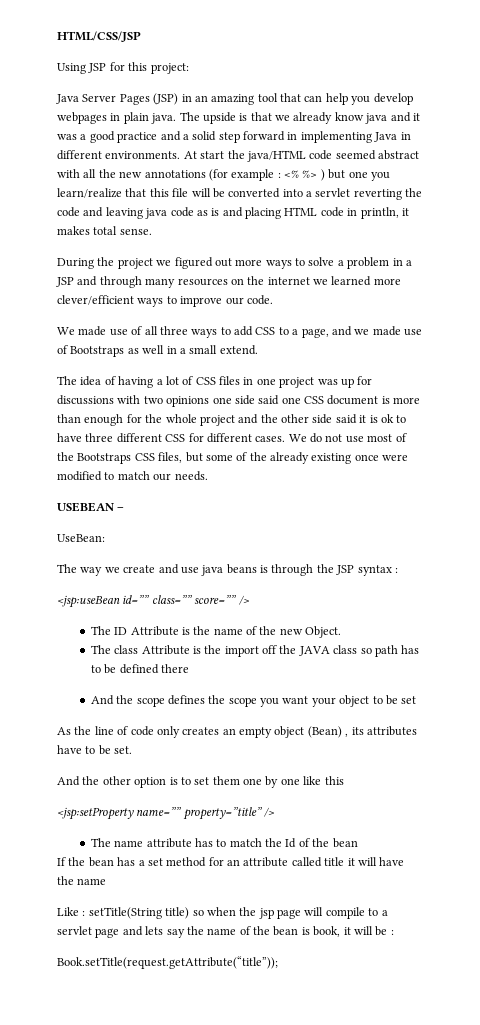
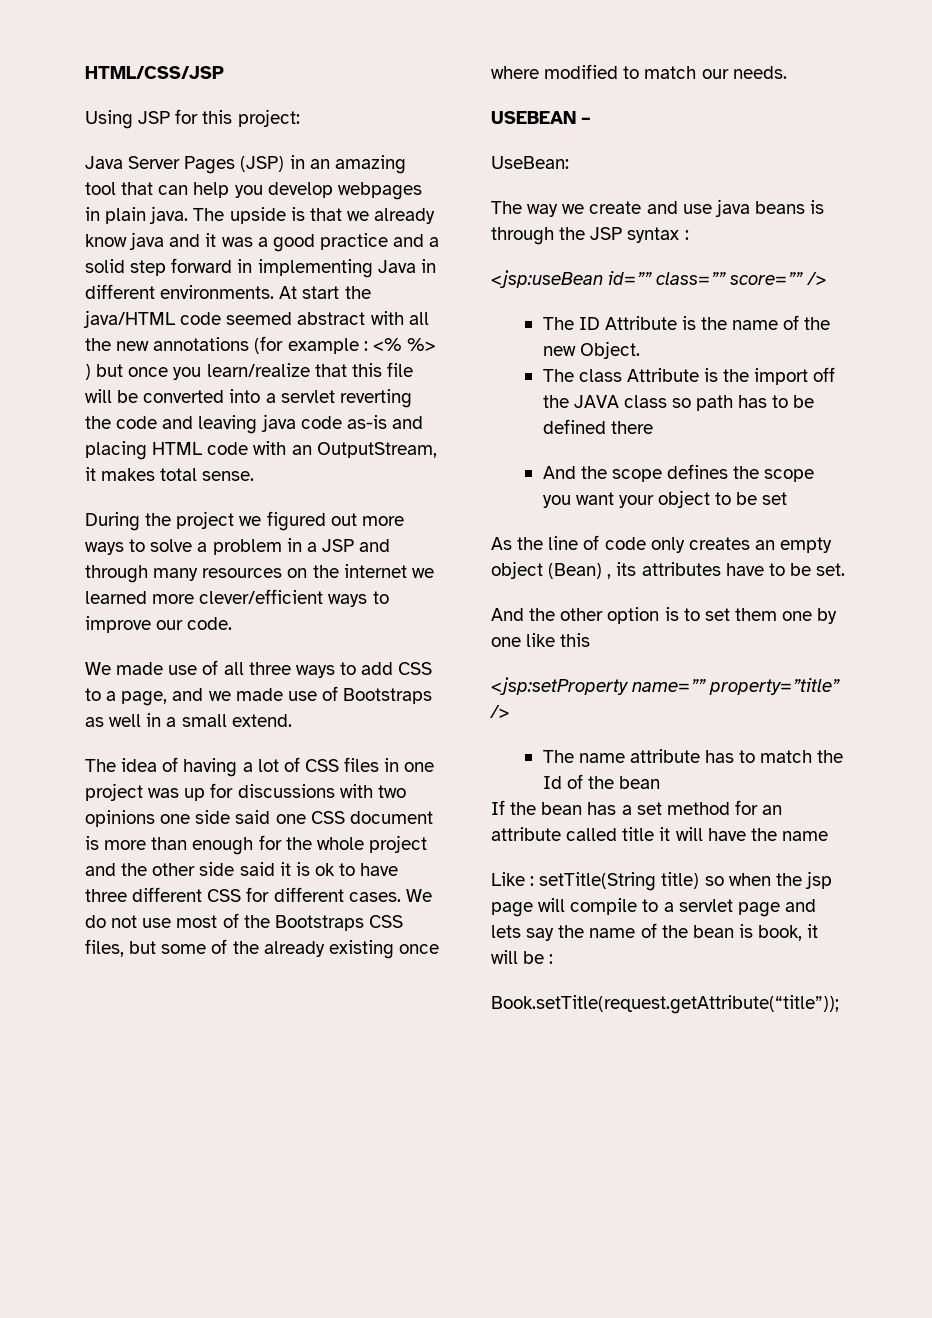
[348,171,368,178] one -> [128,367,169,377] once
[196,208,220,216] as is -> [346,415,387,429] as-is
[347,207,399,219] in println, -> [253,441,437,458] with an OutputStream,
[382,454,409,461] were -> [491,66,539,79] where

